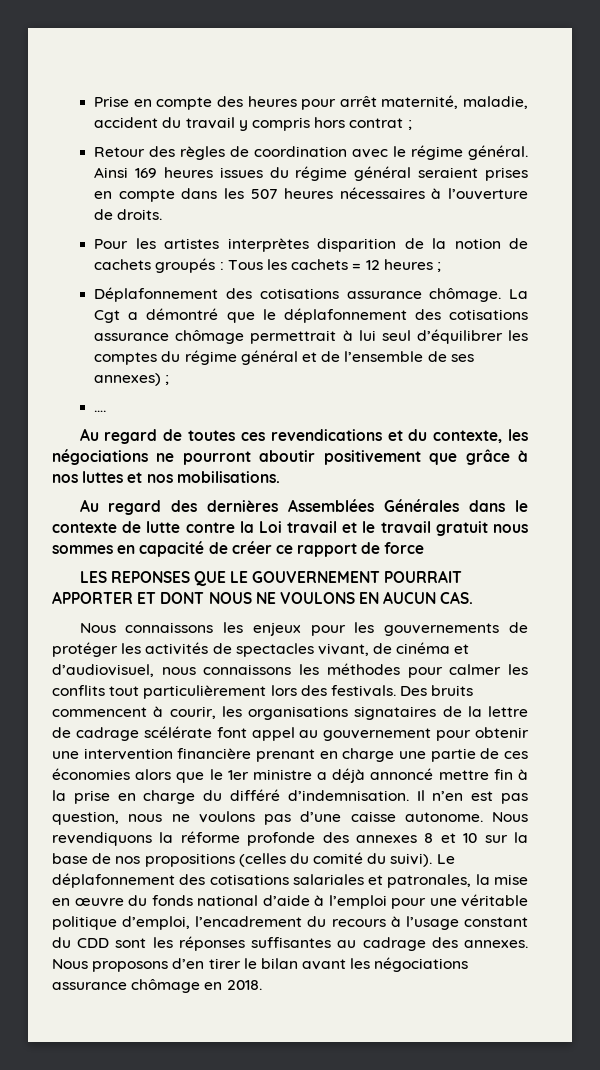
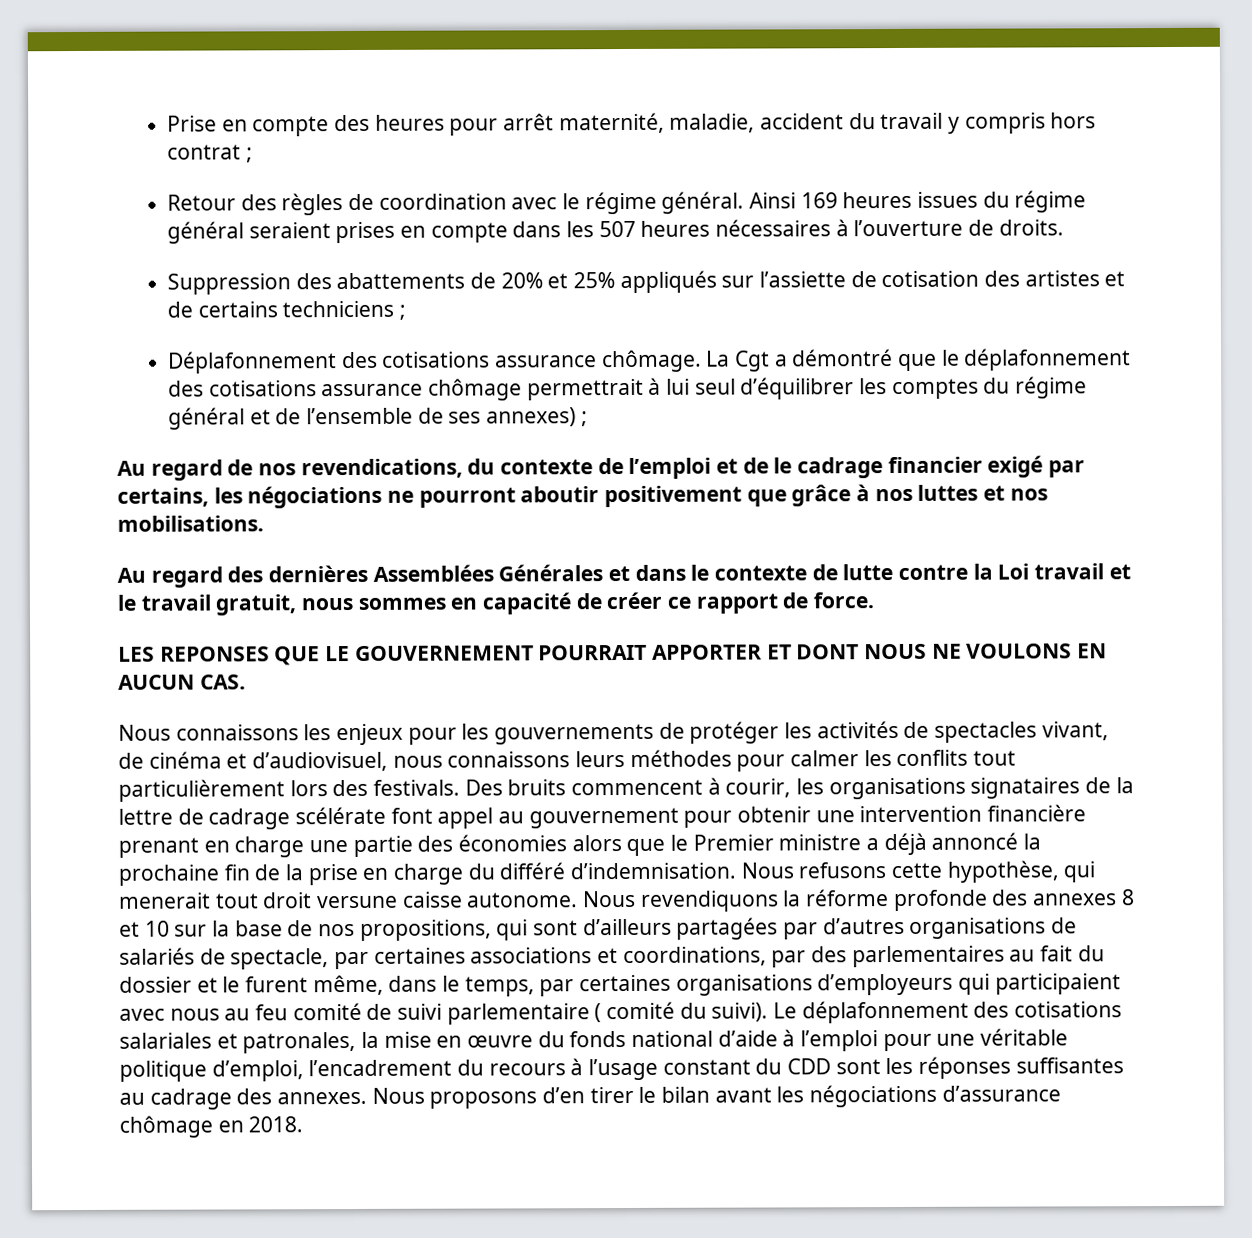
[94,238,529,252] [94,258,433,273] Pour les artistes interprètes disparition de la notion de cachets groupés : Tous les cachets = 12 heures -> [166,270,1126,295] [166,300,395,318] Suppression des abattements de 20% et 25% appliqués sur l’assiette de cotisation des artistes et de certains techniciens
[94,410,107,412] // …. -> (588, 419) none
[188,429,503,443] toutes ces revendications et du contexte, -> [258,455,1086,479] [117,487,209,507] nos revendications, du contexte de l’emploi et de le cadrage financier exigé par certains,
(460, 505) none -> [608,565,631,582] et
[435,521,488,536] gratuit -> [215,594,297,616] gratuit,
[384,542,425,554] force -> [813,592,875,609] force.
[299,664,320,675] les -> [575,751,626,768] leurs
[480,748,529,759] de ces -> [417,835,454,852] des
[227,770,249,780] 1er -> [692,834,774,851] Premier
[438,769,528,780] mettre fin à -> [1023,833,1042,850] [118,864,281,886] la prochaine fin de
[416,790,528,804] [52,811,342,825] Il n’en est pas question, nous ne voulons pas d’une -> [740,860,1096,883] [119,892,399,909] Nous refusons cette hypothèse, qui menerait tout droit versune
[144,853,309,867] propositions (celles du -> [359,917,1078,941] [119,945,1105,970] [119,973,1121,997] [119,1002,602,1025] propositions, qui sont d’ailleurs partagées par d’autres organisations de salariés de spectacle, par certaines associations et coordinations, par des parlementaires au fait du dossier et le furent même, dans le temps, par certaines organisations d’employeurs qui participaient avec nous au feu comité de suivi parlementaire (
[52,982,127,990] assurance -> [941,1085,1061,1102] d’assurance

